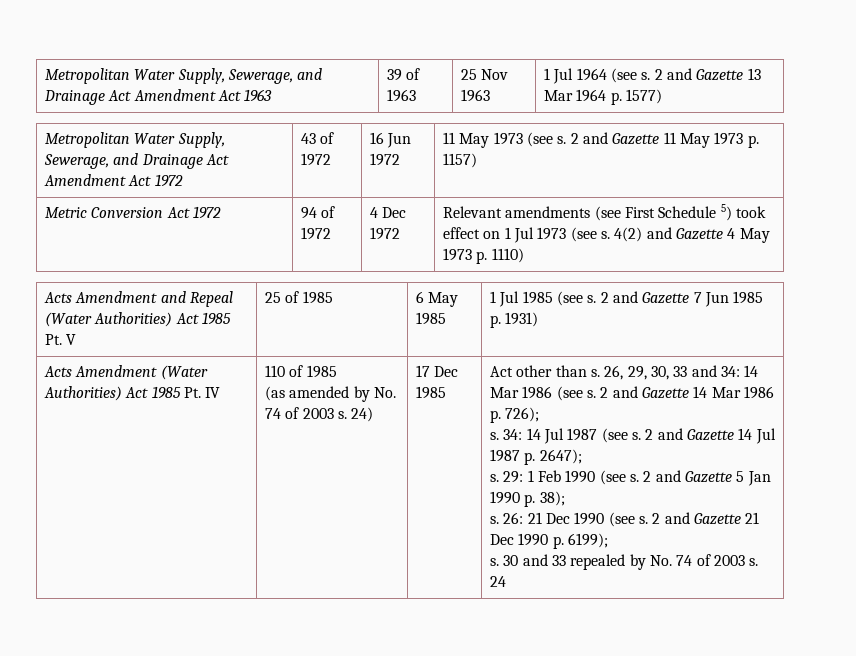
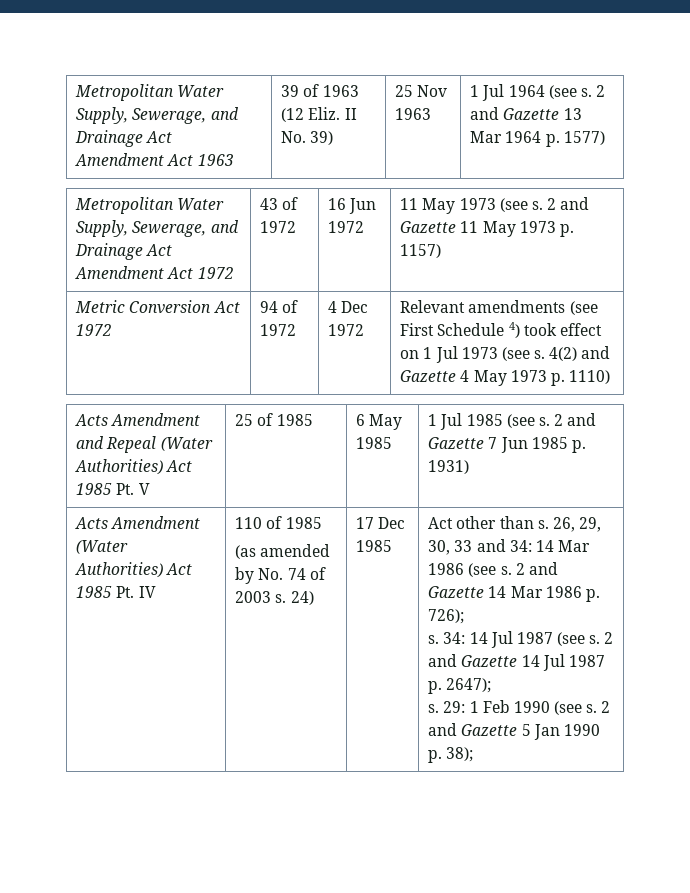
(416, 95) none -> [281,107,357,122] [281,131,334,145] (12 Eliz. II No. 39)
[720,204,732,221] 5) -> [508,322,520,338] 4)
[489,512,760,527] [489,533,608,549] [489,554,759,570] [489,576,506,587] // s. 26: 21 Dec 1990 (see s. 2 and Gazette 21 Dec 1990 p. 6199); // s. 30 and 33 repealed by No. 74 of 2003 s. 24 -> (474, 754) none

